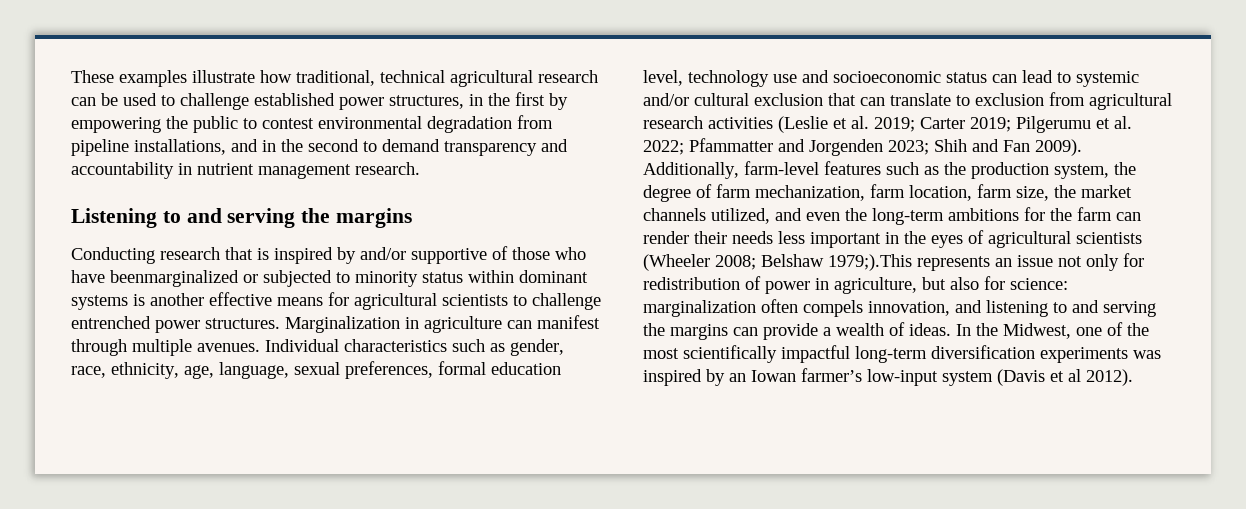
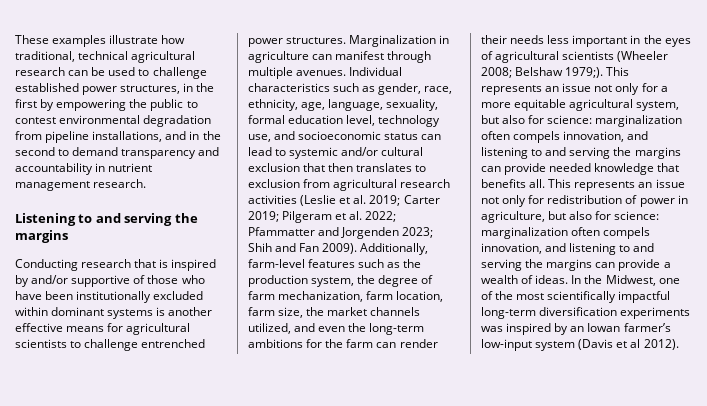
[110,270,463,287] beenmarginalized or subjected to minority status -> [45,291,204,303] been institutionally excluded
[294,361,433,379] sexual preferences, -> [386,99,439,111] sexuality,
[773,74,797,83] use -> [248,134,271,142] use,
[860,93,951,106] can translate -> [328,163,413,172] then translates
[1016,116,1091,133] Pilgerumu -> [282,211,333,223] Pilgeram
[828,254,912,271] 1979;).This -> [565,67,630,78] [481,83,668,95] [481,99,680,111] [481,115,683,127] [481,131,649,143] [481,147,681,159] [481,163,680,175] [481,179,572,188] 1979;). This represents an issue not only for a more equitable agricultural system, but also for science: marginalization often compels innovation, and listening to and serving the margins can provide needed knowledge that benefits all. This

